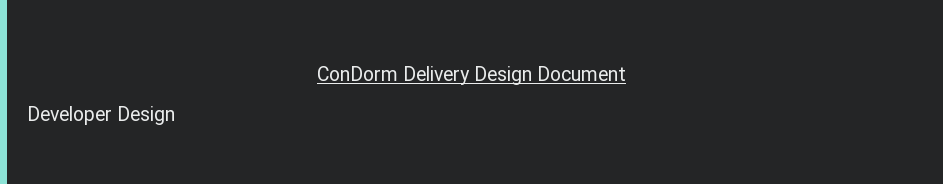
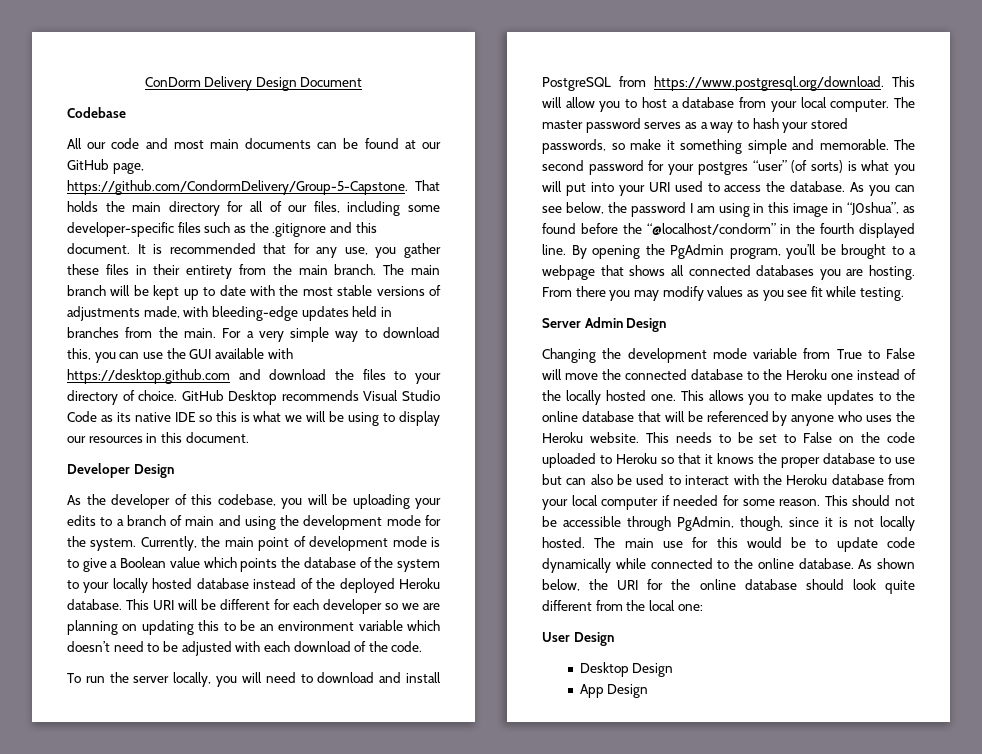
[27,106,112,125] Developer -> [67,107,126,118] [67,138,441,149] [67,159,144,174] [67,180,440,195] [67,201,440,216] [67,222,377,237] [67,243,441,258] [67,264,441,279] [67,285,442,300] [67,306,392,321] [67,327,441,342] [67,348,293,363] [67,369,442,384] [67,390,440,405] [67,411,440,426] [67,432,249,443] [67,463,174,478] [67,494,441,509] [67,515,441,530] [67,536,441,551] [67,557,440,572] [67,578,441,593] [67,599,440,614] [67,620,441,635] [67,641,423,656] [67,672,441,687] [542,76,915,91] [542,97,915,112] [542,118,848,133] [542,139,915,154] [542,160,915,175] [542,181,915,196] [542,202,915,217] [542,223,915,238] [542,244,916,259] [542,265,915,280] [542,286,905,301] [542,317,667,332] [542,348,915,363] [542,369,916,380] [542,390,915,405] [542,411,915,426] [542,432,915,443] [542,453,915,468] [542,474,915,485] [542,495,915,510] [542,516,915,531] [542,537,915,552] [542,558,915,573] [542,579,915,594] [542,600,703,611] [542,632,614,646] [579,662,674,677] [579,684,604,698] Codebase // All our code and most main documents can be found at our GitHub page, https://github.com/CondormDelivery/Group-5-Capstone. That holds the main directory for all of our files, including some developer-specific files such as the .gitignore and this document. It is recommended that for any use, you gather these files in their entirety from the main branch. The main branch will be kept up to date with the most stable versions of adjustments made, with bleeding-edge updates held in branches from the main. For a very simple way to download this, you can use the GUI available with https://desktop.github.com and download the files to your directory of choice. GitHub Desktop recommends Visual Studio Code as its native IDE so this is what we will be using to display our resources in this document. // Developer Design // As the developer of this codebase, you will be uploading your edits to a branch of main and using the development mode for the system. Currently, the main point of development mode is to give a Boolean value which points the database of the system to your locally hosted database instead of the deployed Heroku database. This URI will be different for each developer so we are planning on updating this to be an environment variable which doesn’t need to be adjusted with each download of the code. // To run the server locally, you will need to download and install PostgreSQL from https://www.postgresql.org/download. This will allow you to host a database from your local computer. The master password serves as a way to hash your stored passwords, so make it something simple and memorable. The second password for your postgres “user” (of sorts) is what you will put into your URI used to access the database. As you can see below, the password I am using in this image in “J0shua”, as found before the “@localhost/condorm” in the fourth displayed line. By opening the PgAdmin program, you’ll be brought to a webpage that shows all connected databases you are hosting. From there you may modify values as you see fit while testing. // Server Admin Design // Changing the development mode variable from True to False will move the connected database to the Heroku one instead of the locally hosted one. This allows you to make updates to the online database that will be referenced by anyone who uses the Heroku website. This needs to be set to False on the code uploaded to Heroku so that it knows the proper database to use but can also be used to interact with the Heroku database from your local computer if needed for some reason. This should not be accessible through PgAdmin, though, since it is not locally hosted. The main use for this would be to update code dynamically while connected to the online database. As shown below, the URI for the online database should look quite different from the local one: // User Design // Desktop Design // App

